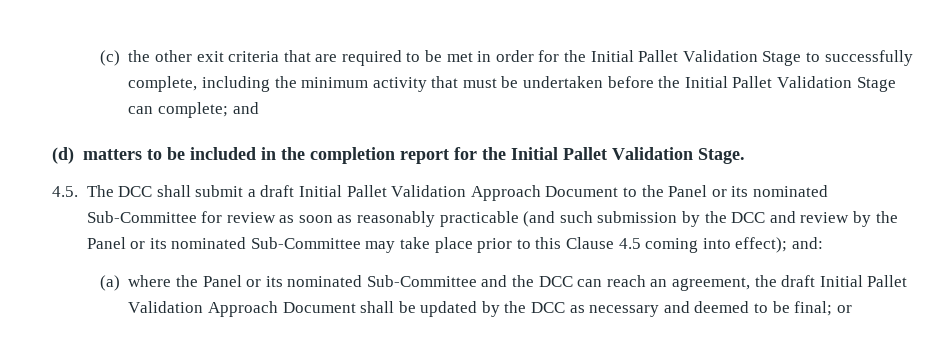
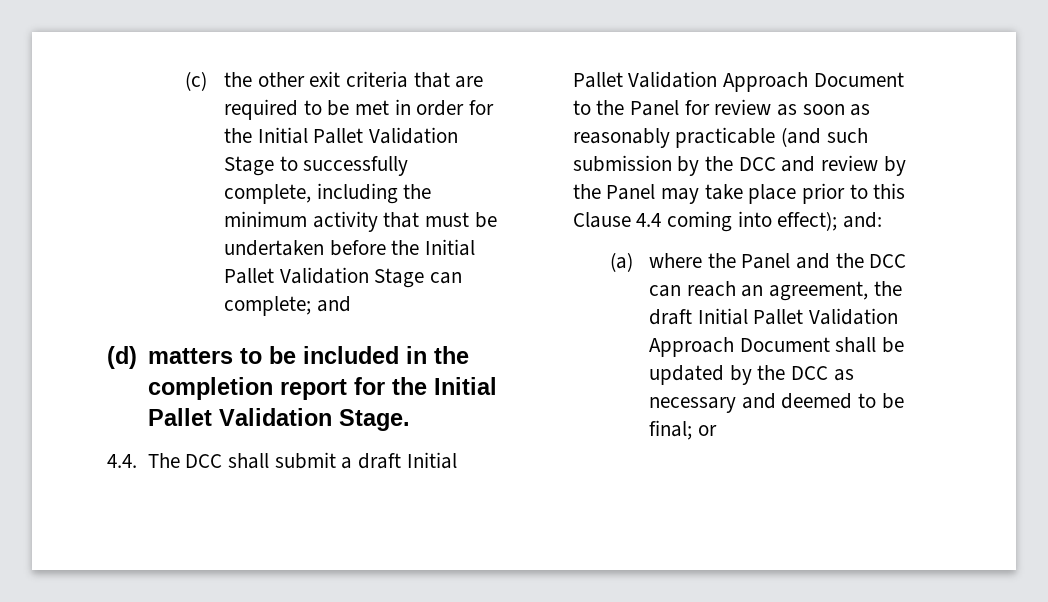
[52,186,78,197] 4.5. -> [107,454,137,468] 4.4.
[711,185,828,197] [86,211,197,223] or its nominated Sub-Committee -> (679, 108) none
[130,237,361,249] or its nominated Sub-Committee -> (656, 192) none
[618,238,641,249] 4.5 -> [636,213,662,227] 4.4
[246,275,477,287] or its nominated Sub-Committee -> (791, 261) none

